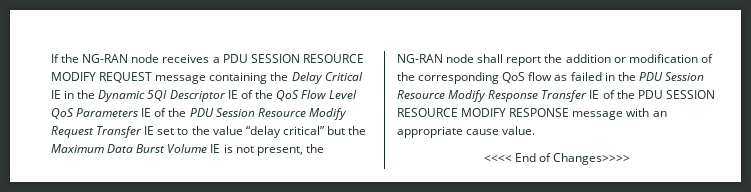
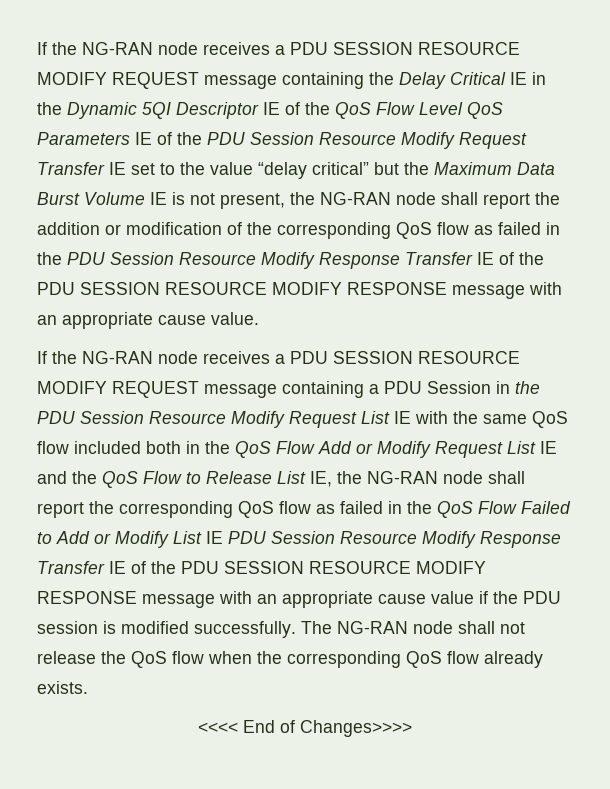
(536, 130) none -> [37,351,520,364] [37,381,540,398] [37,411,568,428] [37,441,557,458] [37,471,525,488] [37,501,571,518] [37,531,561,548] [37,561,486,574] [37,591,561,608] [37,621,525,638] [37,651,543,668] [37,681,88,694] // If the NG-RAN node receives a PDU SESSION RESOURCE MODIFY REQUEST message containing a PDU Session in the PDU Session Resource Modify Request List IE with the same QoS flow included both in the QoS Flow Add or Modify Request List IE and the QoS Flow to Release List IE, the NG-RAN node shall report the corresponding QoS flow as failed in the QoS Flow Failed to Add or Modify List IE PDU Session Resource Modify Response Transfer IE of the PDU SESSION RESOURCE MODIFY RESPONSE message with an appropriate cause value if the PDU session is modified successfully. The NG-RAN node shall not release the QoS flow when the corresponding QoS flow already exists.

